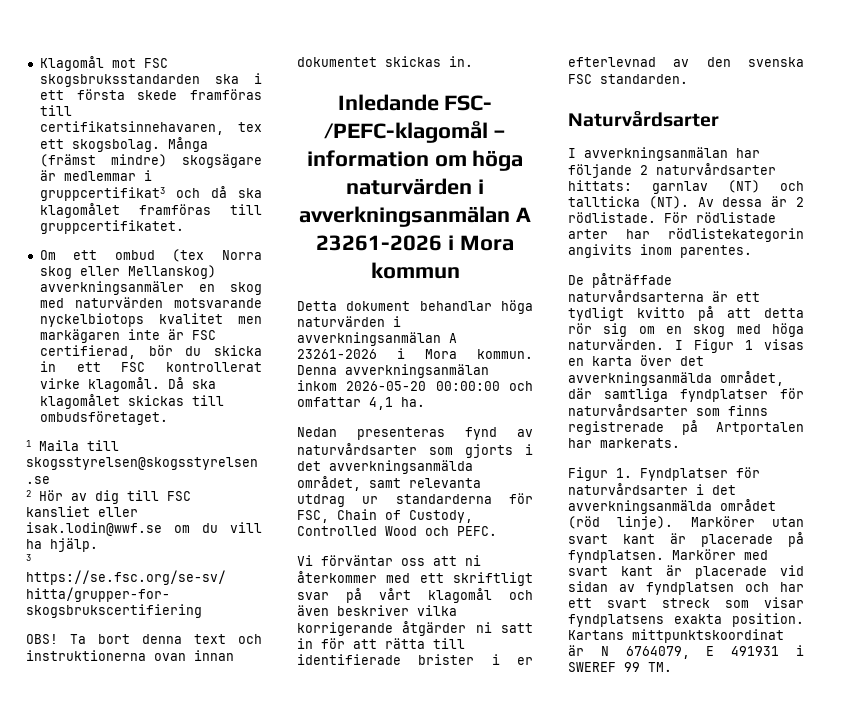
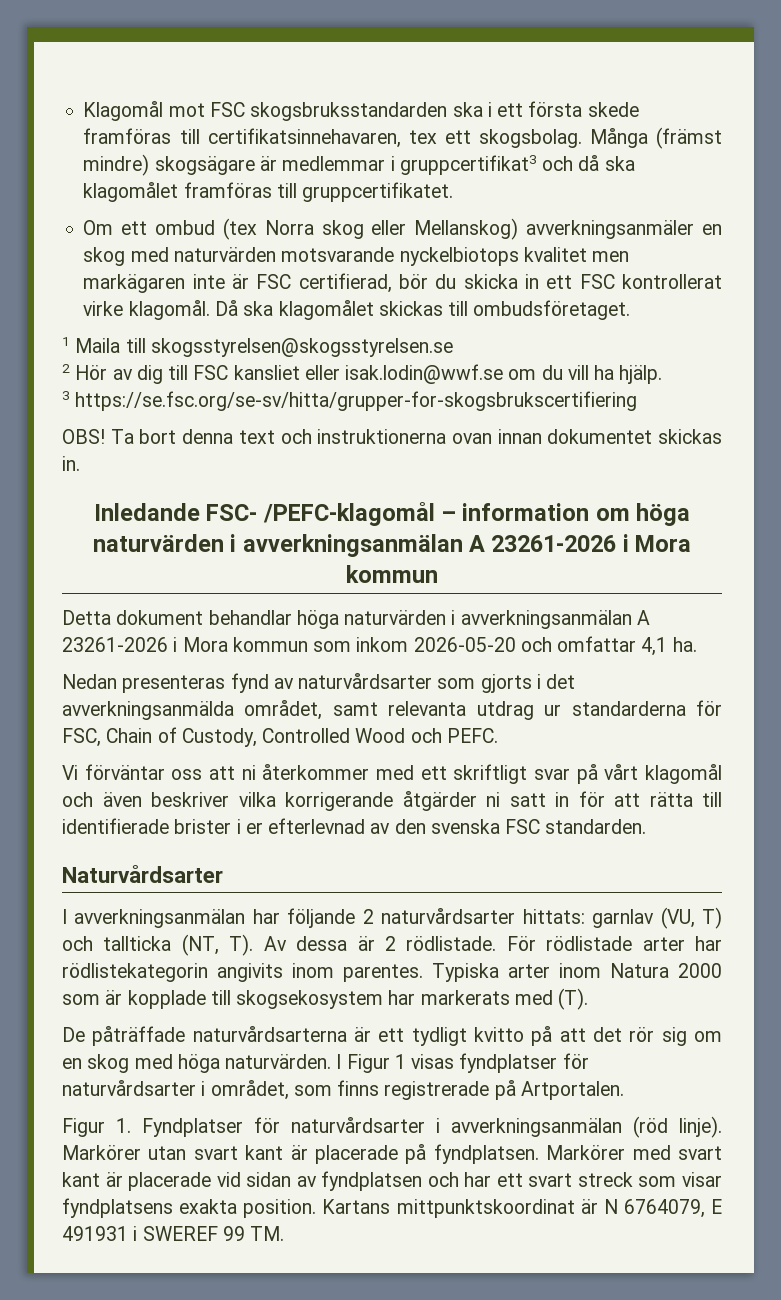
[477,349,533,359] [297,364,489,378] kommun. Denna avverkningsanmälan -> [232,637,352,652] kommun som
[435,381,500,391] 00:00:00 -> (516, 644) none
[728,180,804,193] [568,196,689,209] (NT) och tallticka (NT). -> [660,907,723,929] [62,934,254,956] (VU, T) och tallticka (NT, T).
(752, 251) none -> [432,963,722,982] [62,988,589,1010] Typiska arter inom Natura 2000 som är kopplade till skogsekosystem har markerats med (T).
[764,308,804,318] detta -> [592,1027,622,1042] det
[568,355,704,366] [568,371,784,386] [568,388,668,402] en karta över det avverkningsanmälda området, där samtliga -> (455, 1061) none
(688, 410) none -> [201,1080,289,1100] i området,
[716,422,804,435] [568,438,680,448] Artportalen har markerats. -> [520,1081,624,1100] Artportalen.
[712,485,736,495] [568,499,776,514] det avverkningsanmälda området -> [451,1118,622,1137] avverkningsanmälan

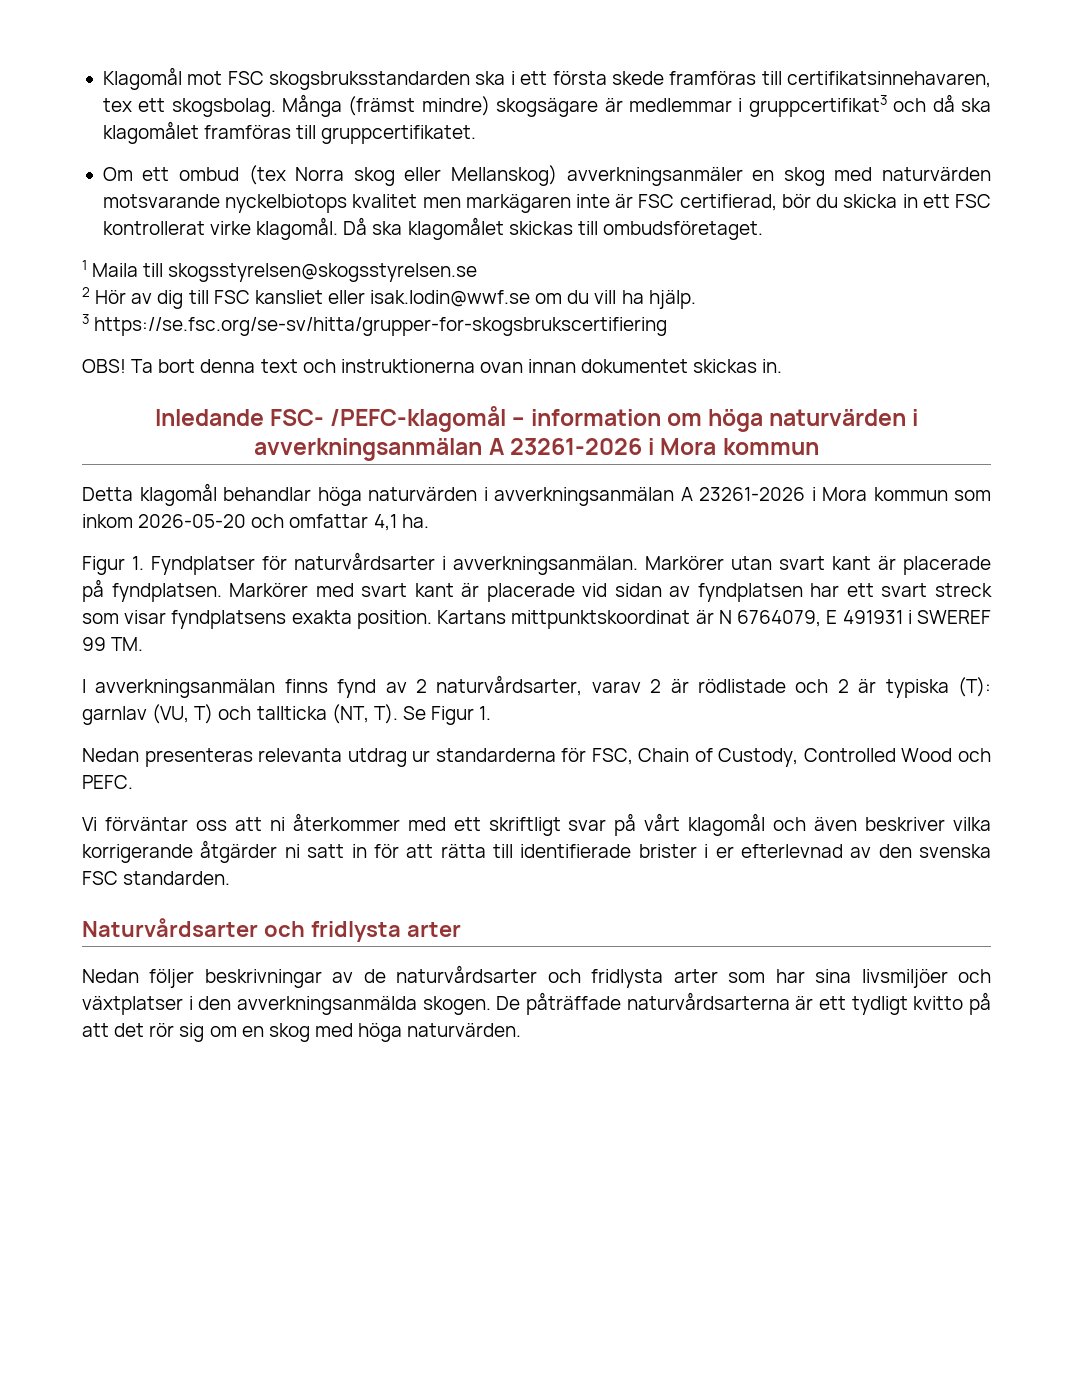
[116,610,204,625] dokument -> [139,483,217,506] klagomål
[62,673,576,693] [62,700,378,720] Nedan presenteras fynd av naturvårdsarter som gjorts i det avverkningsanmälda området, samt -> [82,552,991,575] [82,579,992,602] [82,610,992,629] [82,637,144,651] [82,675,991,698] [82,704,492,725] [82,748,253,767] Figur 1. Fyndplatser för naturvårdsarter i avverkningsanmälan. Markörer utan svart kant är placerade på fyndplatsen. Markörer med svart kant är placerade vid sidan av fyndplatsen har ett svart streck som visar fyndplatsens exakta position. Kartans mittpunktskoordinat är N 6764079, E 491931 i SWEREF 99 TM. // I avverkningsanmälan finns fynd av 2 naturvårdsarter, varav 2 är rödlistade och 2 är typiska (T): garnlav (VU, T) och tallticka (NT, T). Se Figur 1. // Nedan presenteras
[62,907,723,929] [62,934,722,956] [62,963,722,982] [62,988,589,1010] // I avverkningsanmälan har följande 2 naturvårdsarter hittats: garnlav (VU, T) och tallticka (NT, T). Av dessa är 2 rödlistade. För rödlistade arter har rödlistekategorin angivits inom parentes. Typiska arter inom Natura 2000 som är kopplade till skogsekosystem har markerats med (T). // -> [263,921,461,942] [82,965,991,988] [82,996,491,1015] och fridlysta arter // Nedan följer beskrivningar av de naturvårdsarter och fridlysta arter som har sina livsmiljöer och växtplatser i den avverkningsanmälda skogen.
[336,1053,589,1073] [62,1080,624,1100] [62,1116,722,1138] [62,1144,722,1164] [62,1171,722,1191] [62,1198,722,1218] [62,1226,285,1241] I Figur 1 visas fyndplatser för naturvårdsarter i området, som finns registrerade på Artportalen. // Figur 1. Fyndplatser för naturvårdsarter i avverkningsanmälan (röd linje). Markörer utan svart kant är placerade på fyndplatsen. Markörer med svart kant är placerade vid sidan av fyndplatsen och har ett svart streck som visar fyndplatsens exakta position. Kartans mittpunktskoordinat är N 6764079, E 491931 i SWEREF 99 TM. -> (522, 1030) none

